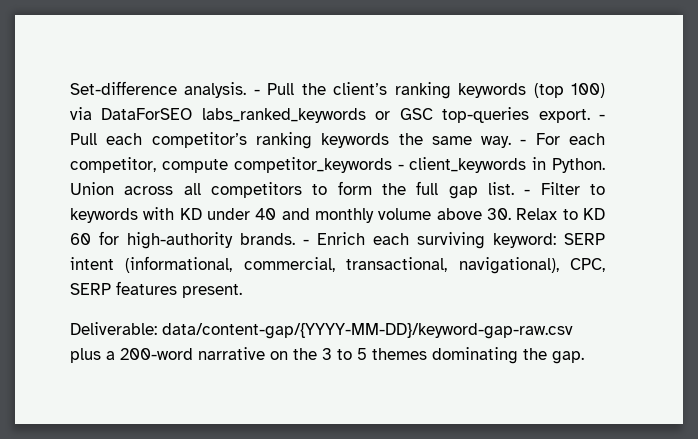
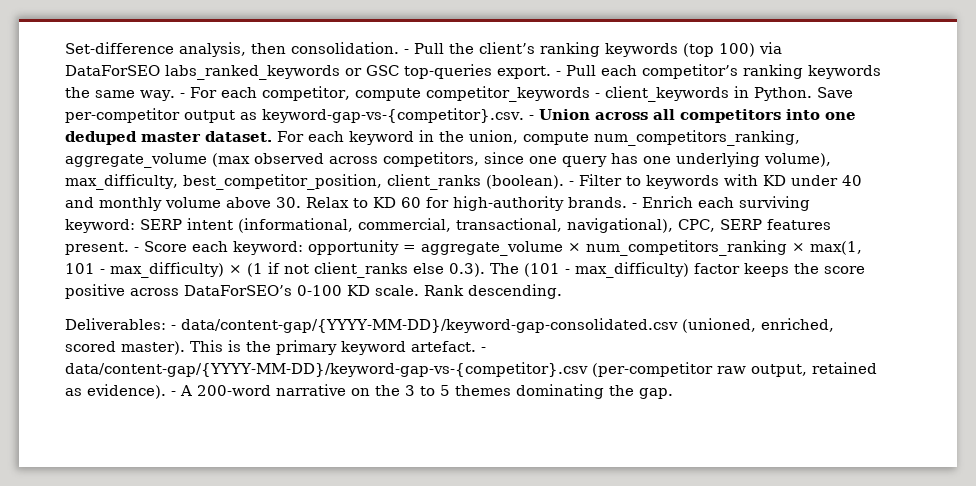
[184,82,247,98] analysis. -> [179,42,399,57] analysis, then consolidation.
[70,181,514,199] Union across all competitors to form the full gap list. -> [816,87,853,98] [65,108,856,123] [65,130,800,146] [65,152,831,168] [65,174,564,190] Save per-competitor output as keyword-gap-vs-{competitor}.csv. - Union across all competitors into one deduped master dataset. For each keyword in the union, compute num_competitors_ranking, aggregate_volume (max observed across competitors, since one query has one underlying volume), max_difficulty, best_competitor_position, client_ranks (boolean).
[70,322,573,339] [70,348,115,363] // Deliverable: data/content-gap/{YYYY-MM-DD}/keyword-gap-raw.csv plus a -> [134,240,862,256] [65,262,865,278] [65,284,562,299] [65,318,834,333] [65,340,486,355] [65,362,877,377] [65,384,192,399] - Score each keyword: opportunity = aggregate_volume × num_competitors_ranking × max(1, 101 - max_difficulty) × (1 if not client_ranks else 0.3). The (101 - max_difficulty) factor keeps the score positive across DataForSEO’s 0-100 KD scale. Rank descending. // Deliverables: - data/content-gap/{YYYY-MM-DD}/keyword-gap-consolidated.csv (unioned, enriched, scored master). This is the primary keyword artefact. - data/content-gap/{YYYY-MM-DD}/keyword-gap-vs-{competitor}.csv (per-competitor raw output, retained as evidence). - A

